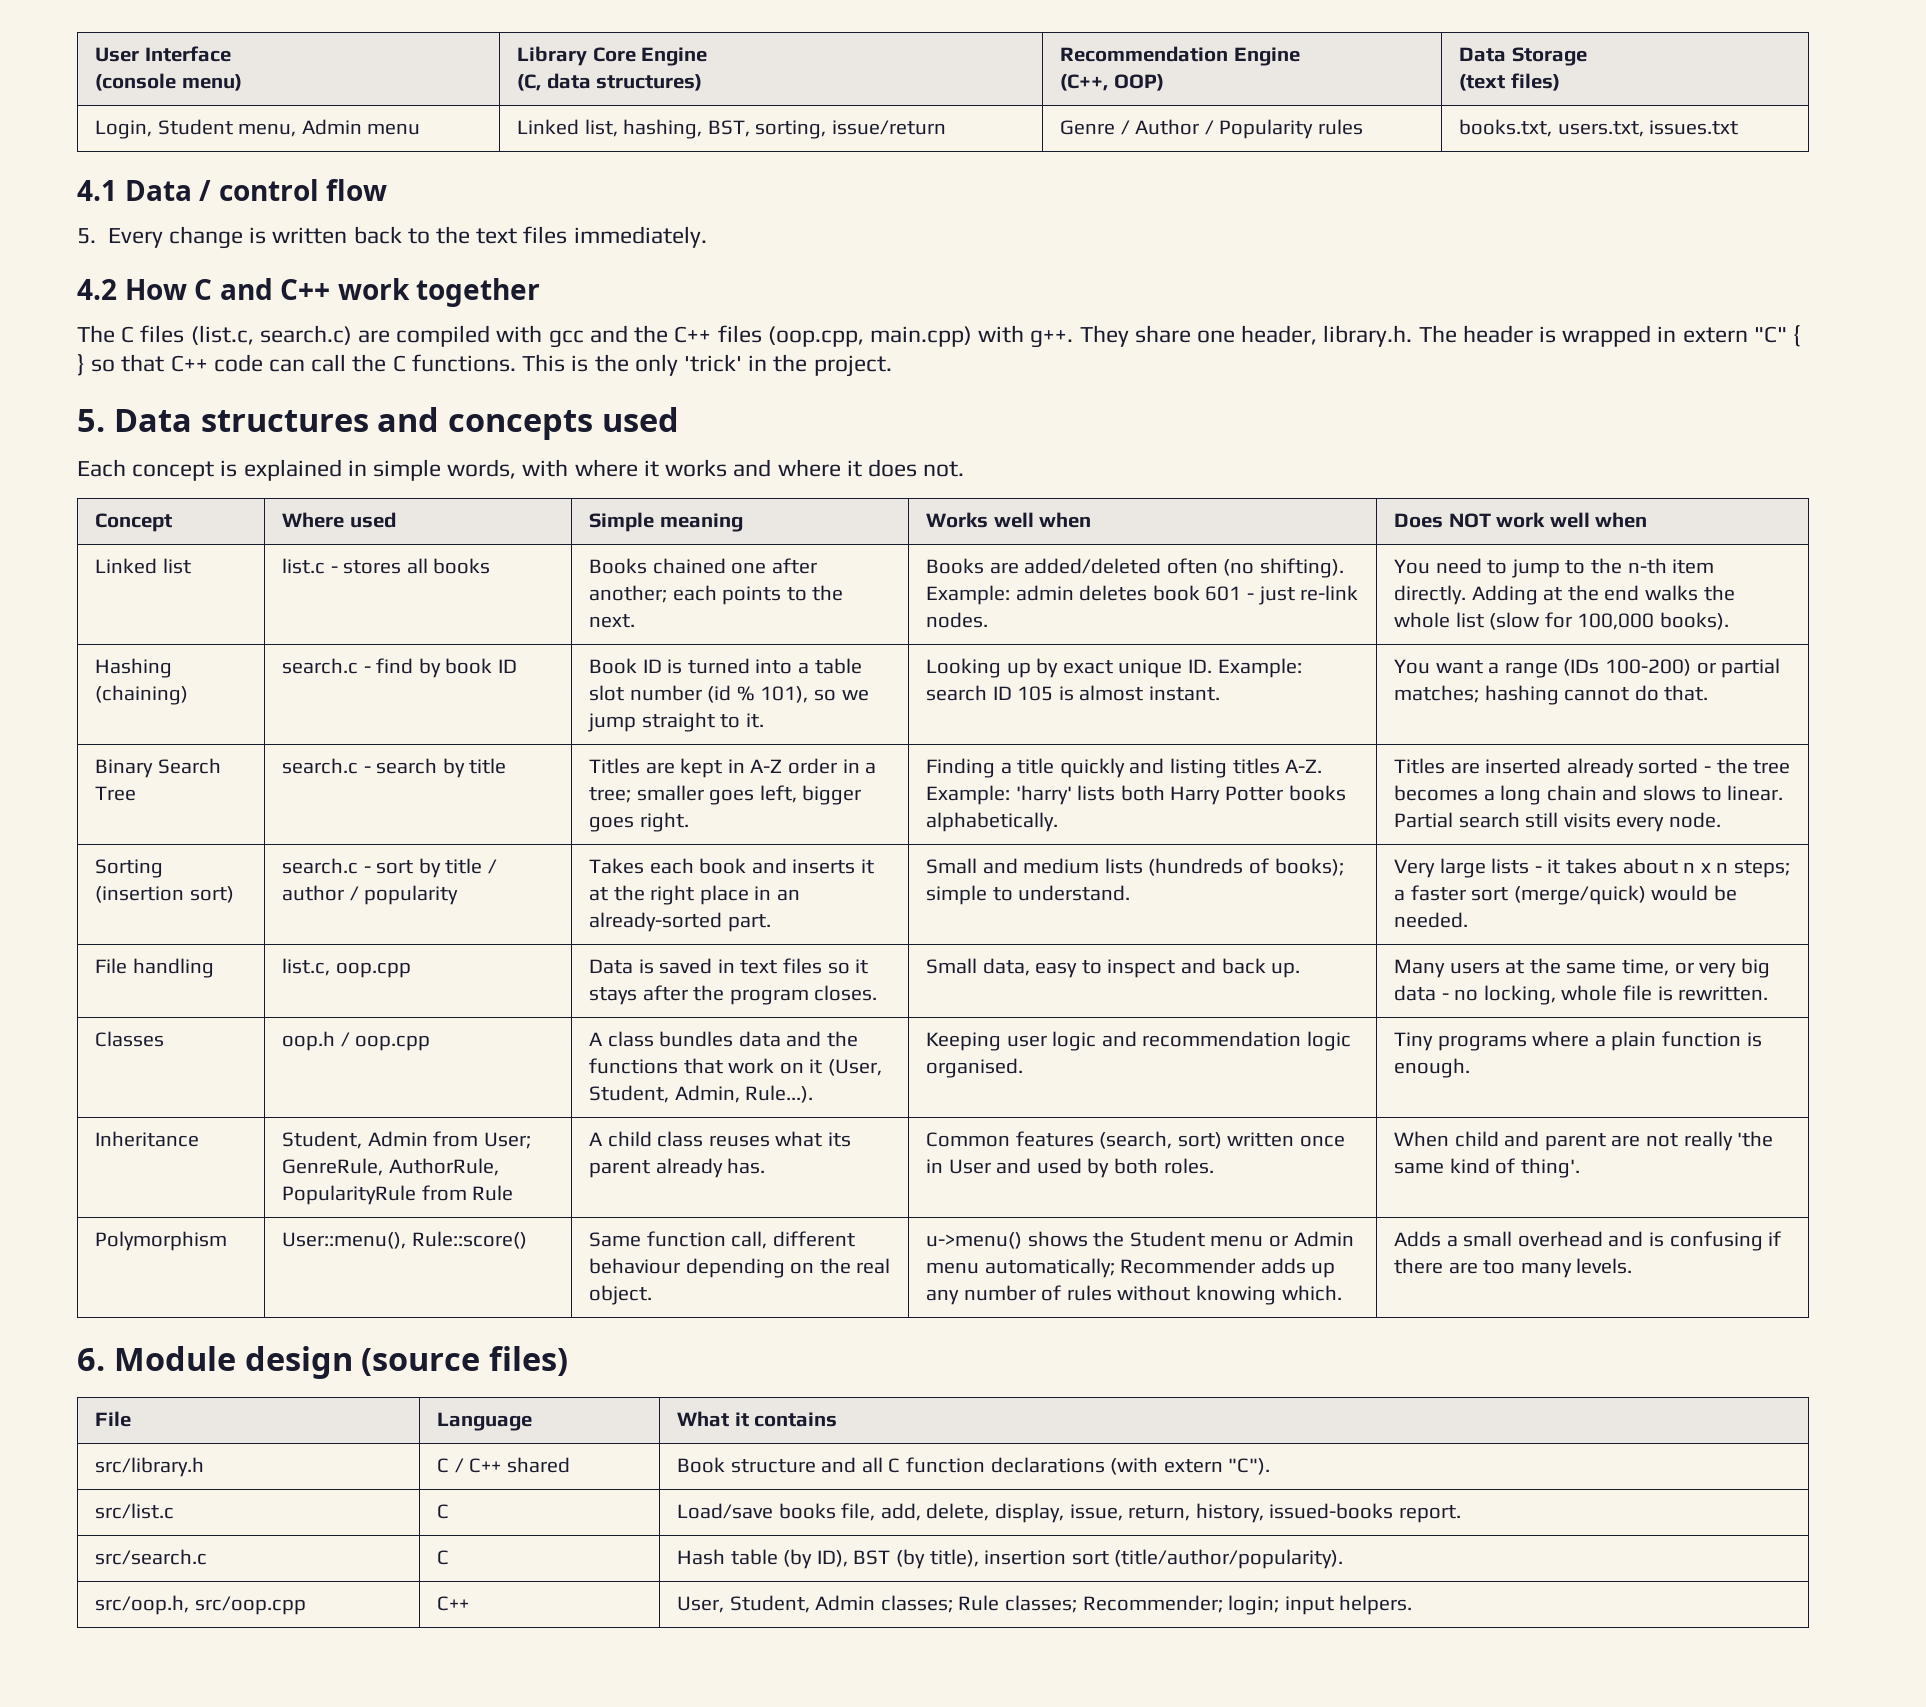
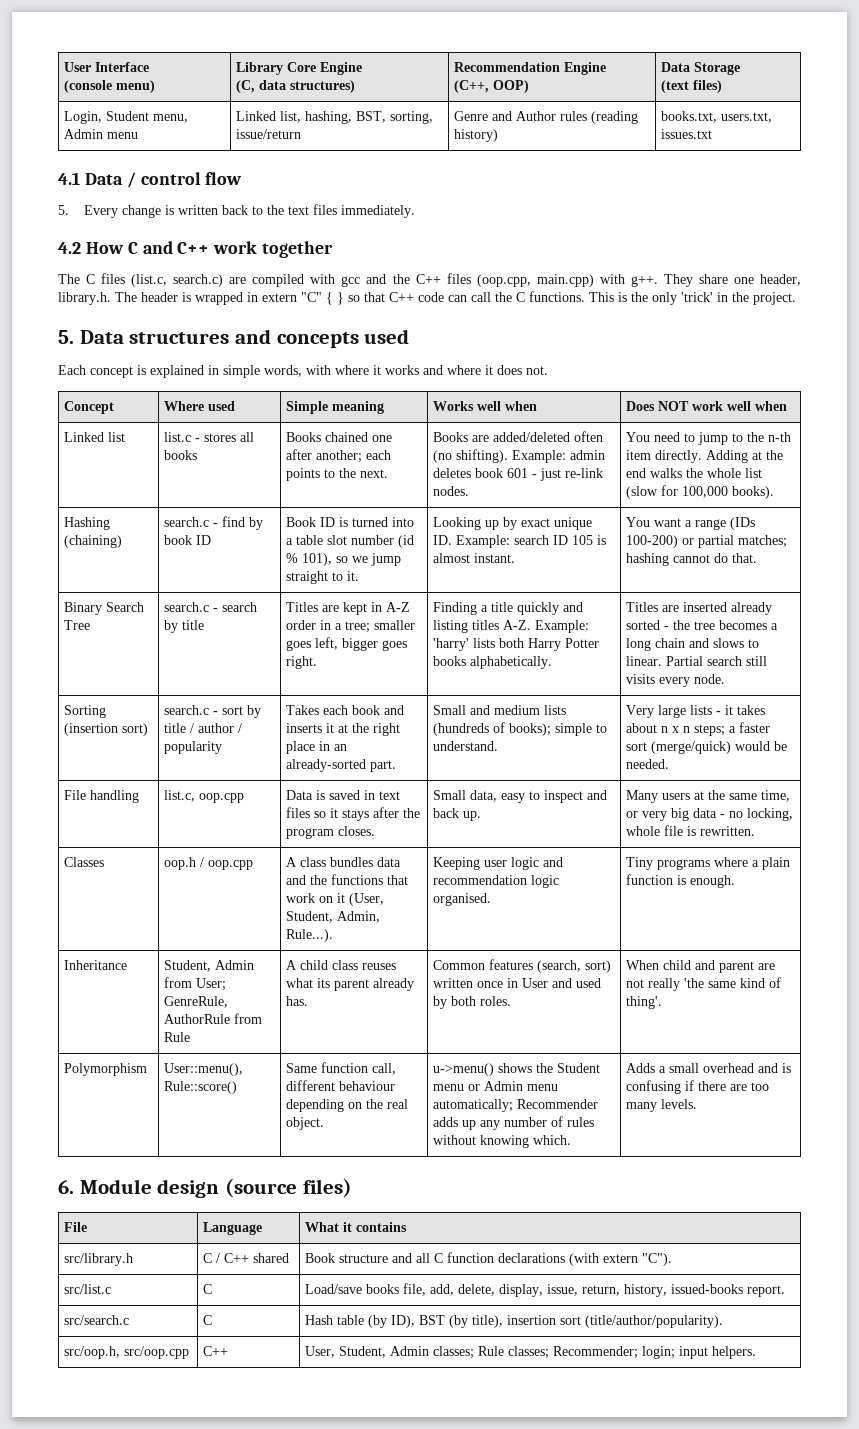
[1120,119,1364,139] / Author / Popularity rules -> [492,111,639,124] [454,129,499,142] and Author rules (reading history)
[388,1158,499,1176] [282,1185,417,1205] AuthorRule, PopularityRule -> [164,1014,231,1024] AuthorRule

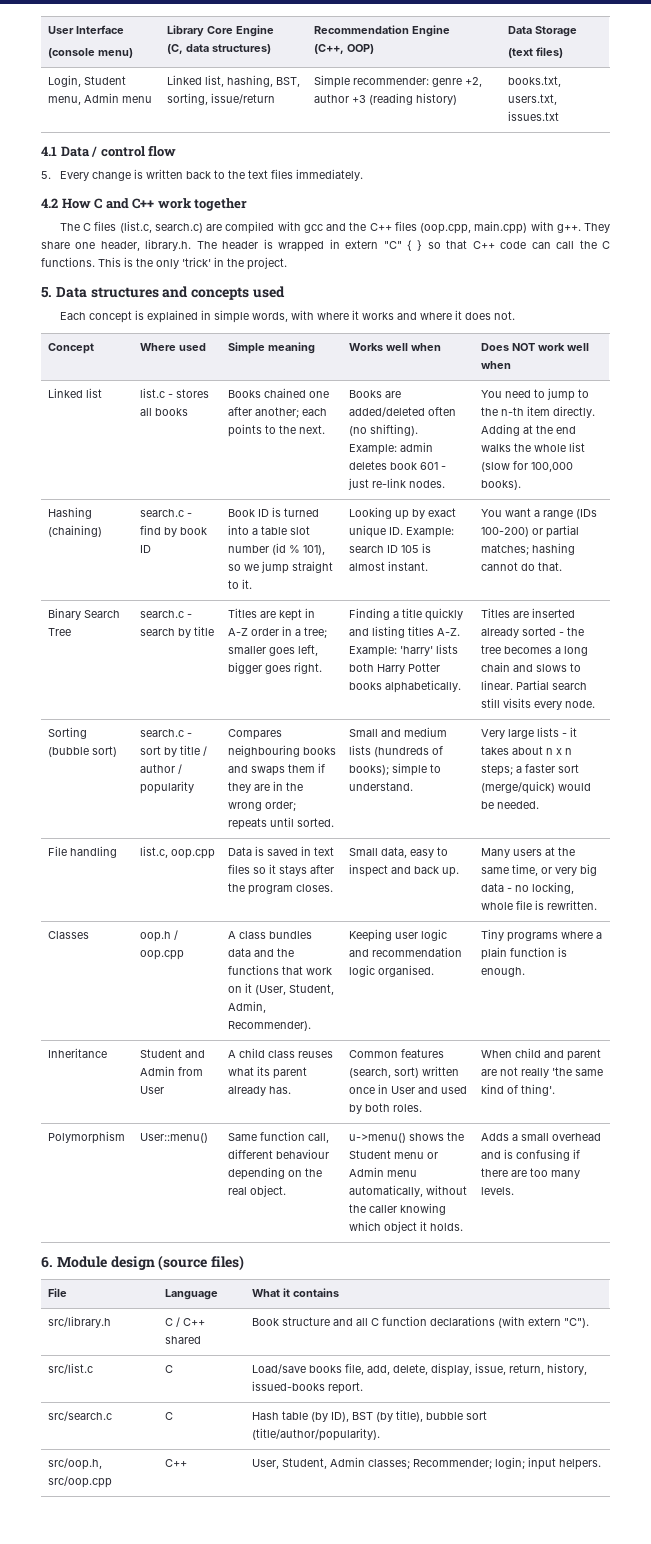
[454,111,588,121] Genre and Author rules -> [313,75,482,88] [313,94,366,103] Simple recommender: genre +2, author +3
[64,723,119,736] (insertion -> [47,747,89,757] (bubble
[286,705,405,715] [286,723,401,736] [286,741,348,754] [286,759,397,772] Takes each book and inserts it at the right place in an already-sorted part. -> [227,729,282,740] [227,745,336,757] [227,763,325,776] [227,781,303,793] [227,801,296,811] [227,817,334,830] Compares neighbouring books and swaps them if they are in the wrong order; repeats until sorted.
[286,929,334,942] Rule...). -> [227,1021,311,1031] Recommender).
[164,960,255,972] [164,977,227,991] [164,996,229,1008] [164,1013,263,1024] [164,1032,191,1042] Student, Admin from User; GenreRule, AuthorRule from Rule -> [139,1049,205,1058] [139,1066,203,1076] [139,1086,164,1094] Student and Admin from User
[164,1063,244,1076] [164,1081,238,1094] User::menu(), Rule::score() -> [139,1133,208,1143] User::menu()
[433,1099,599,1112] [433,1116,595,1130] [433,1135,572,1148] automatically; Recommender adds up any number of rules without knowing which. -> [348,1185,467,1197] [348,1203,446,1215] [348,1221,463,1233] automatically, without the caller knowing which object it holds.
[507,1315,557,1325] insertion -> [425,1412,463,1420] bubble
[478,1346,550,1359] Rule classes; -> (410, 1464) none

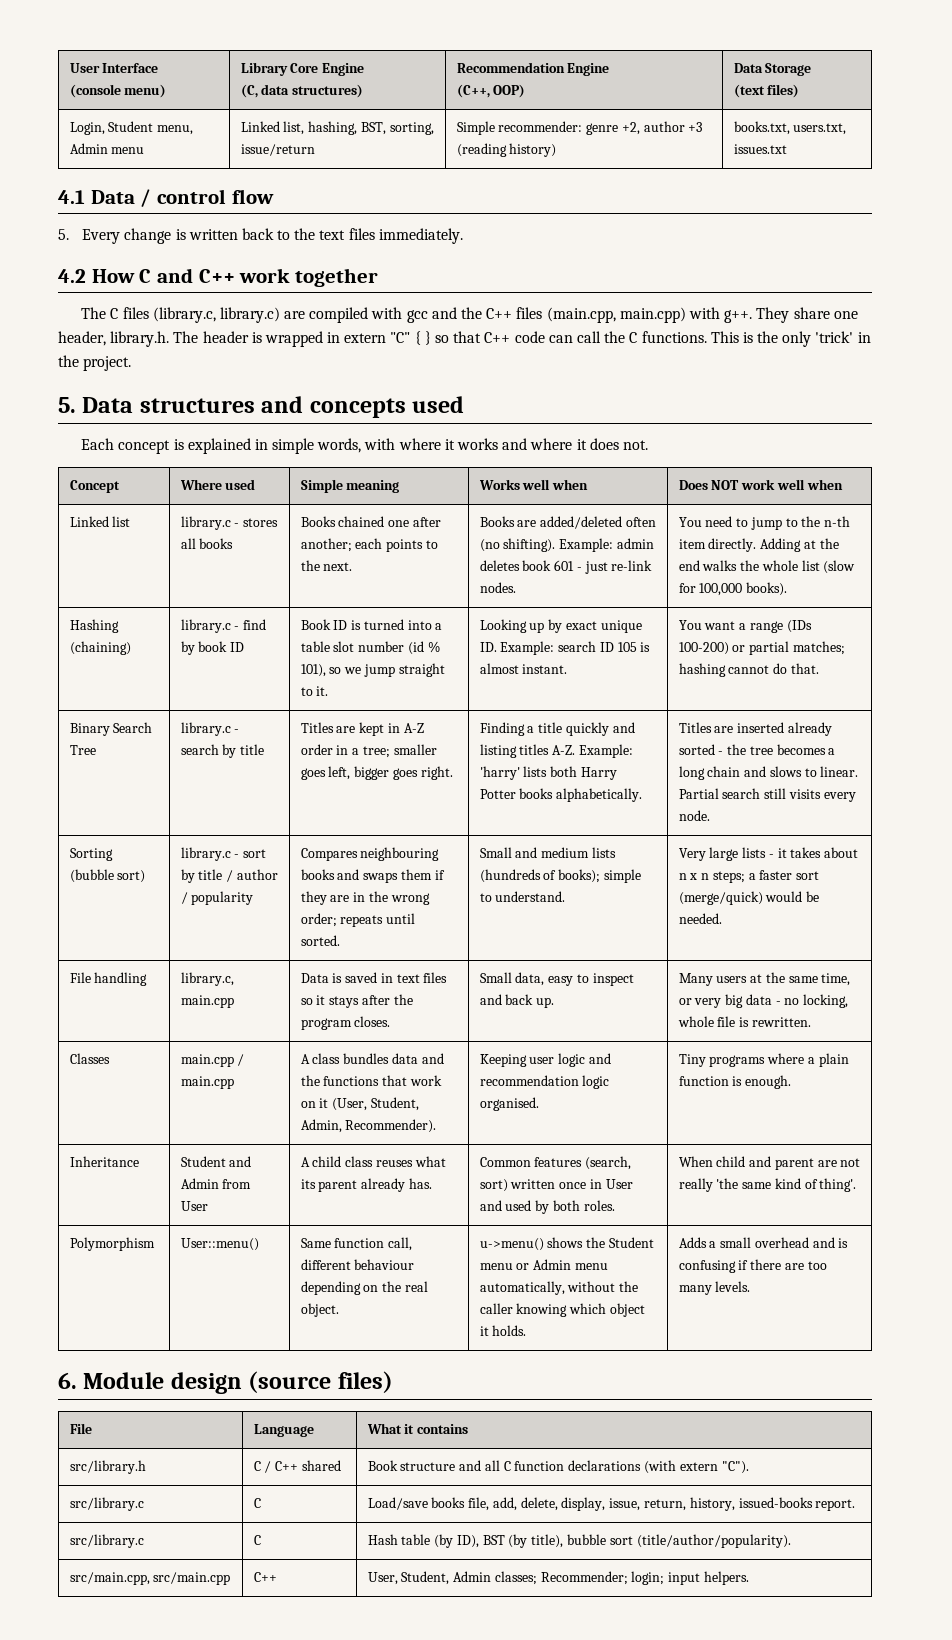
[119,221,203,233] (list.c, search.c) -> [152,307,280,323] (library.c, library.c)
[420,223,472,234] (oop.cpp, -> [546,307,616,323] (main.cpp,
[139,388,165,398] list.c -> [180,516,231,530] library.c
[139,509,184,517] search.c -> [180,619,231,633] library.c
[139,610,184,618] search.c -> [180,722,231,736] library.c
[139,729,184,737] search.c -> [180,847,231,861] library.c
[139,846,215,859] list.c, oop.cpp -> [180,972,234,986] [180,995,234,1008] library.c, main.cpp
[139,930,178,942] [139,950,184,960] oop.h / oop.cpp -> [180,1054,245,1067] [180,1076,234,1089] main.cpp / main.cpp
[47,1363,93,1374] src/list.c -> [69,1497,144,1511] src/library.c
[47,1411,112,1421] src/search.c -> [69,1534,144,1548] src/library.c
[47,1458,102,1470] [47,1476,112,1488] src/oop.h, src/oop.cpp -> [69,1572,231,1585] src/main.cpp, src/main.cpp

